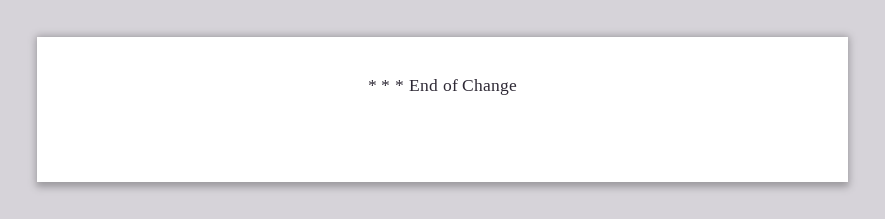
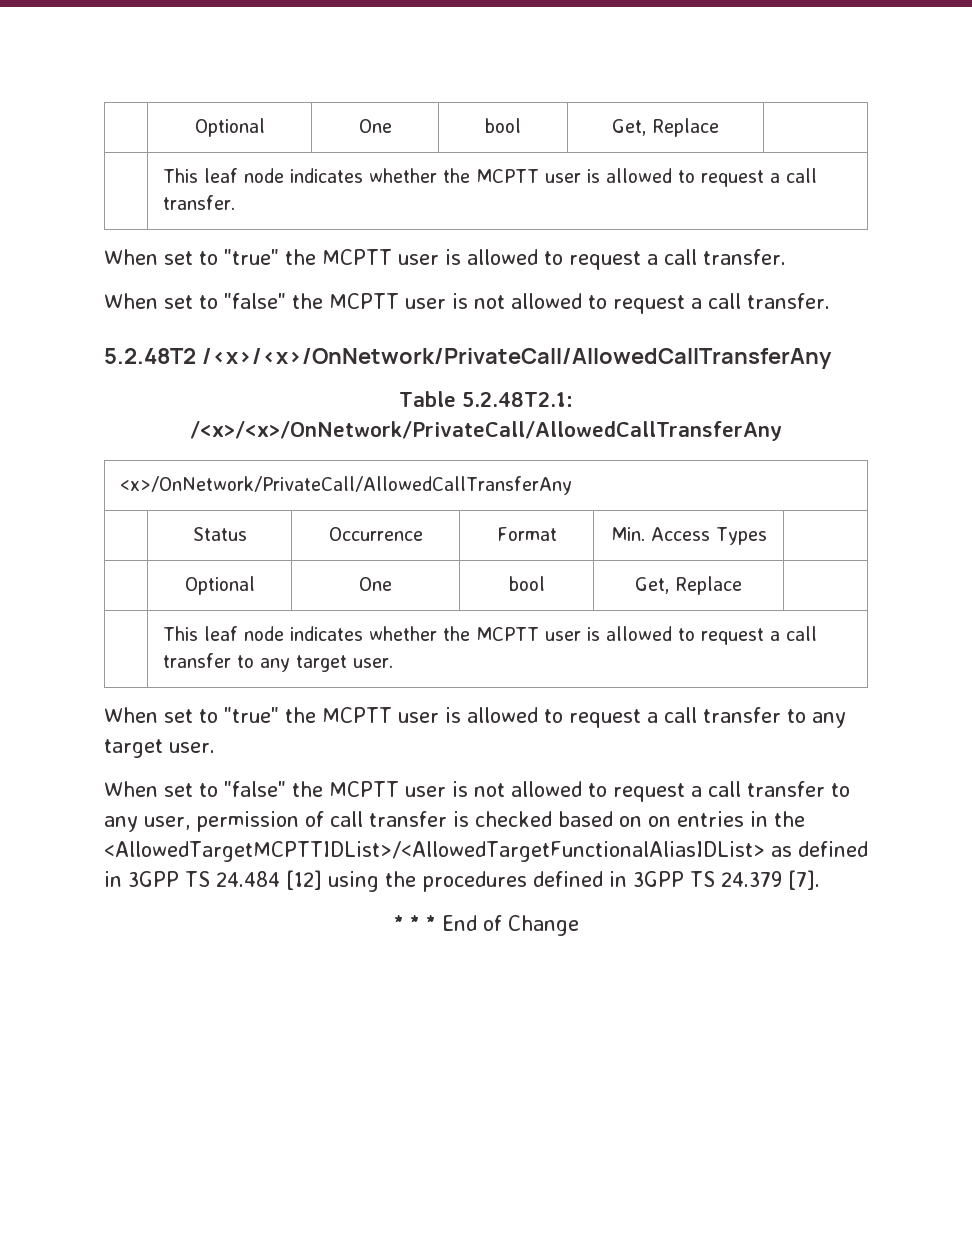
(367, 85) none -> [194,118,265,137] [358,119,392,133] [485,118,521,133] [612,118,719,137] [163,168,818,187] [163,195,236,210] [104,249,786,270] [104,293,830,314] [104,348,832,369] [399,391,573,407] [189,421,783,441] [120,476,573,495] [192,527,247,541] [328,527,423,541] [496,527,557,541] [610,527,767,545] [184,576,255,595] [359,577,392,591] [508,576,545,591] [635,576,742,595] [163,626,818,645] [163,653,394,672] [104,707,846,728] [104,739,215,758] [104,781,850,802] [104,811,805,832] [104,841,868,862] [104,870,820,892] | Optional | One | bool | Get, Replace | // | This leaf node indicates whether the MCPTT user is allowed to request a call transfer. // When set to "true" the MCPTT user is allowed to request a call transfer. // When set to "false" the MCPTT user is not allowed to request a call transfer. // 5.2.48T2 /<x>/<x>/OnNetwork/PrivateCall/AllowedCallTransferAny // Table 5.2.48T2.1: /<x>/<x>/OnNetwork/PrivateCall/AllowedCallTransferAny // <x>/OnNetwork/PrivateCall/AllowedCallTransferAny // | Status | Occurrence | Format | Min. Access Types | // | Optional | One | bool | Get, Replace | // | This leaf node indicates whether the MCPTT user is allowed to request a call transfer to any target user. // When set to "true" the MCPTT user is allowed to request a call transfer to any target user. // When set to "false" the MCPTT user is not allowed to request a call transfer to any user, permission of call transfer is checked based on on entries in the <AllowedTargetMCPTTIDList>/<AllowedTargetFunctionalAliasIDList> as defined in 3GPP TS 24.484 [12] using the procedures defined in 3GPP TS 24.379 [7]. //

